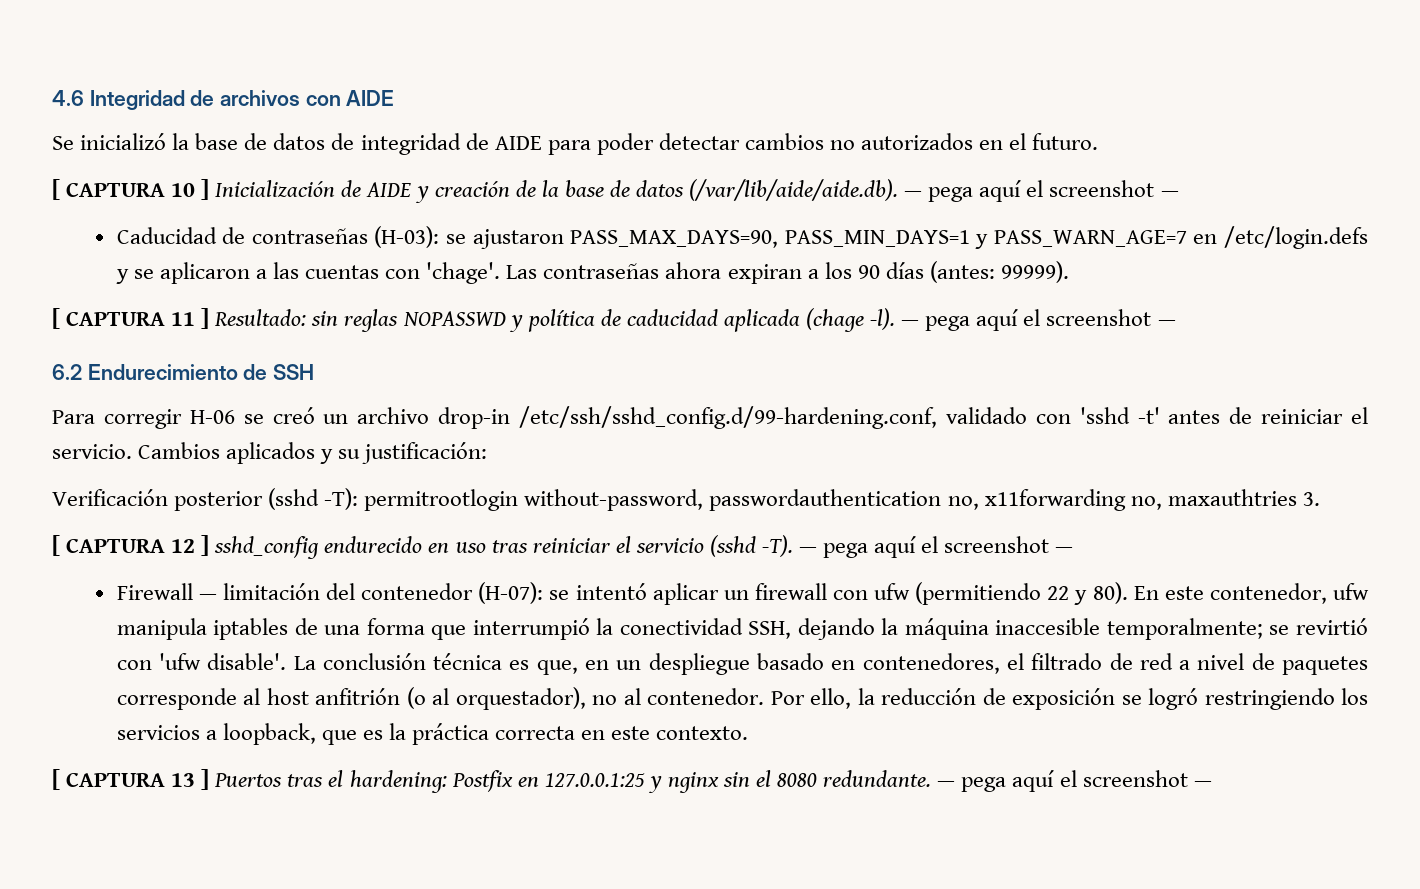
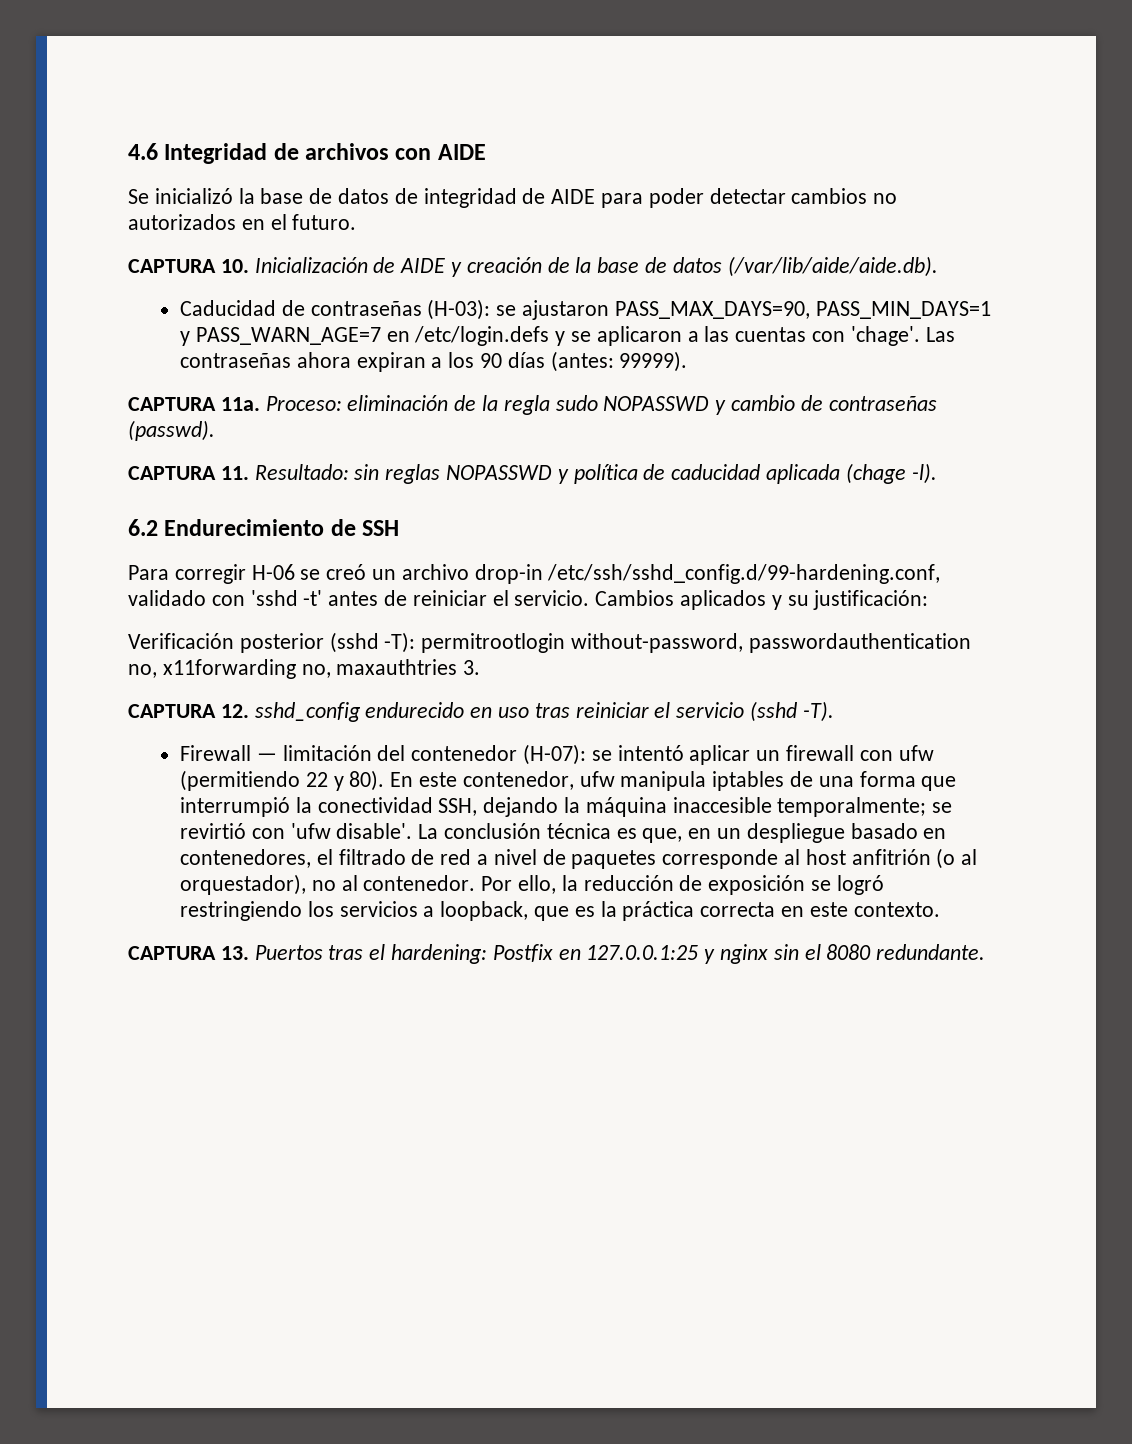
[52,179,210,200] [ CAPTURA 10 ] -> [128,259,249,273] CAPTURA 10.
[904,180,1179,202] — pega aquí el screenshot — -> (938, 266) none
[52,308,210,329] [ CAPTURA 11 ] -> [128,395,937,415] [128,420,215,441] [128,466,249,480] CAPTURA 11a. Proceso: eliminación de la regla sudo NOPASSWD y cambio de contraseñas (passwd). // CAPTURA 11.
[901,309,1176,331] — pega aquí el screenshot — -> (937, 473) none
[52,535,210,556] [ CAPTURA 12 ] -> [128,704,249,718] CAPTURA 12.
[799,536,1074,558] — pega aquí el screenshot — -> (834, 711) none
[52,769,210,790] [ CAPTURA 13 ] -> [128,946,249,960] CAPTURA 13.
[937,770,1212,792] — pega aquí el screenshot — -> (986, 952) none

